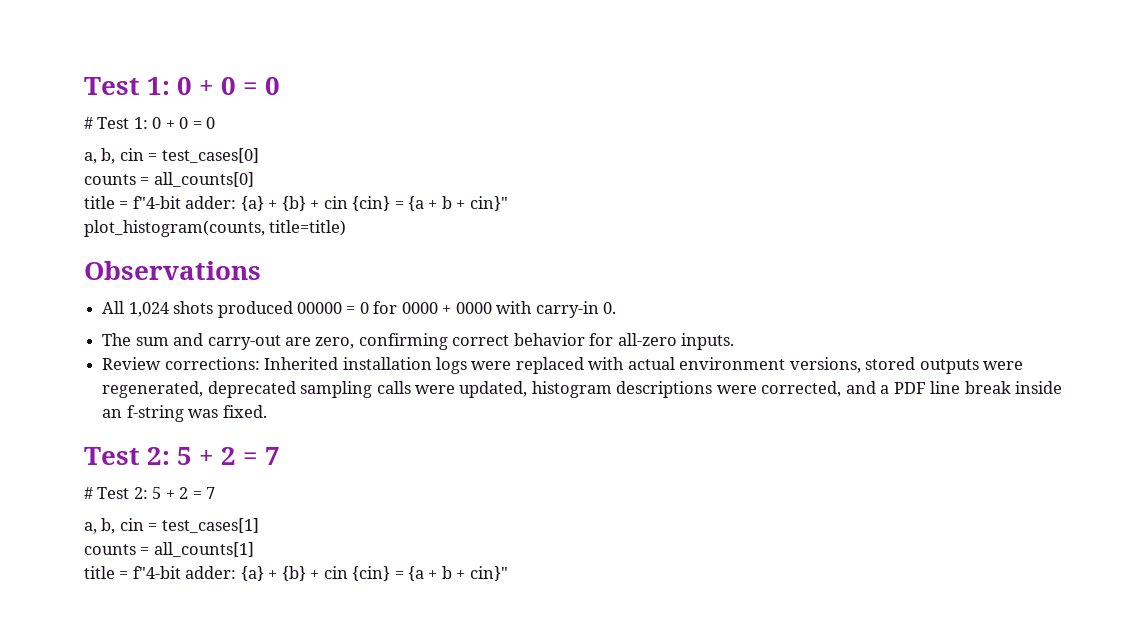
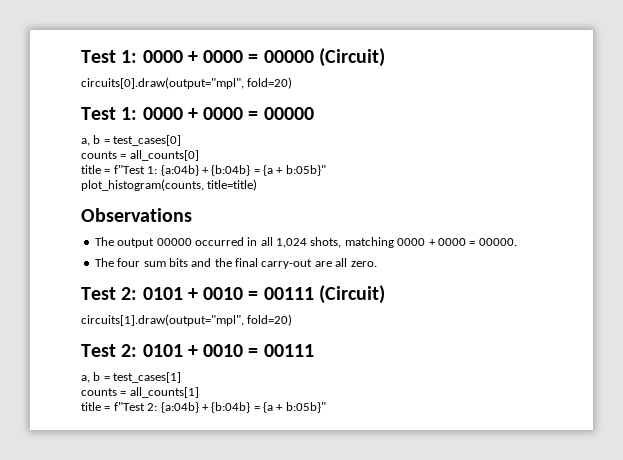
[84,77,281,95] [84,117,216,129] [84,148,144,164] Test 1: 0 + 0 = 0 // # Test 1: 0 + 0 = 0 // a, b, cin -> [81,48,385,67] [81,77,293,89] [81,107,314,120] [81,135,101,146] Test 1: 0000 + 0000 = 00000 (Circuit) // circuits[0].draw(output="mpl", fold=20) // Test 1: 0000 + 0000 = 00000 // a, b
[132,196,508,211] [84,220,347,237] [84,261,261,280] [102,301,617,318] [102,333,735,350] [102,357,1024,374] [102,381,1062,398] [102,405,267,422] [84,447,281,465] [84,487,216,499] [84,518,144,534] f"4-bit adder: {a} + {b} + cin {cin} = {a + b + cin}" // plot_histogram(counts, title=title) // Observations // All 1,024 shots produced 00000 = 0 for 0000 + 0000 with carry-in 0. // The sum and carry-out are zero, confirming correct behavior for all-zero inputs. // Review corrections: Inherited installation logs were replaced with actual environment versions, stored outputs were regenerated, deprecated sampling calls were updated, histogram descriptions were corrected, and a PDF line break inside an f-string was fixed. // Test 2: 5 + 2 = 7 // # Test 2: 5 + 2 = 7 // a, b, cin -> [113,165,326,176] [81,179,258,191] [81,208,192,222] [94,237,517,248] [94,258,377,269] [81,285,385,304] [81,314,293,326] [81,344,314,357] [81,372,101,383] f"Test 1: {a:04b} + {b:04b} = {a + b:05b}" // plot_histogram(counts, title=title) // Observations // The output 00000 occurred in all 1,024 shots, matching 0000 + 0000 = 00000. // The four sum bits and the final carry-out are all zero. // Test 2: 0101 + 0010 = 00111 (Circuit) // circuits[1].draw(output="mpl", fold=20) // Test 2: 0101 + 0010 = 00111 // a, b
[132,566,508,581] f"4-bit adder: {a} + {b} + cin {cin} = {a + b + cin}" -> [113,402,326,413] f"Test 2: {a:04b} + {b:04b} = {a + b:05b}"

